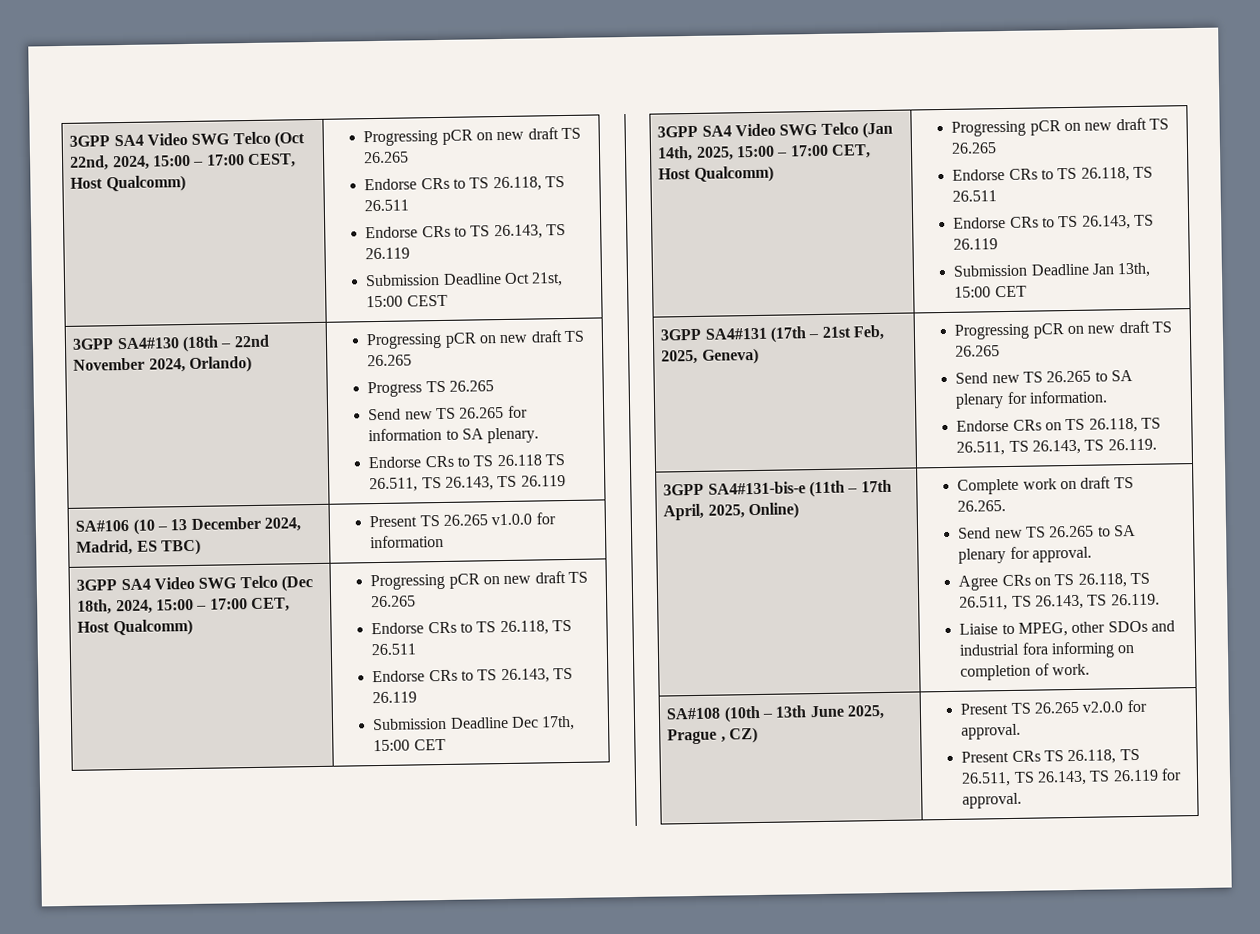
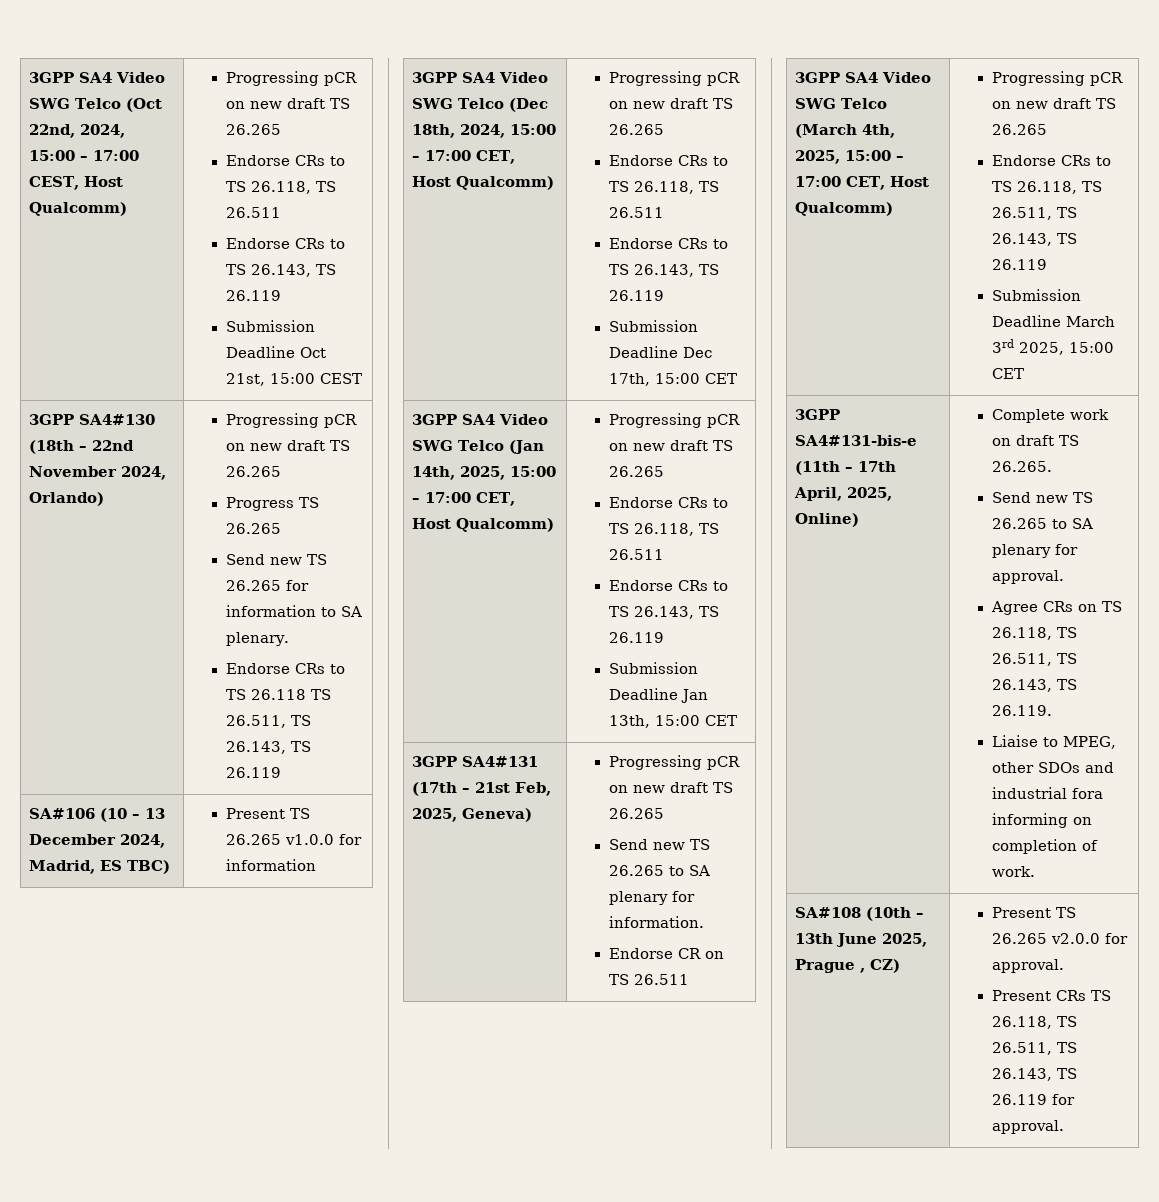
[956,417,1162,433] [956,438,1157,456] // Endorse CRs on TS 26.118, TS 26.511, TS 26.143, TS 26.119. -> [608,948,724,959] [608,974,689,985] [795,72,932,83] [795,98,888,109] [795,124,896,138] [795,150,905,164] [795,176,930,190] [795,202,894,216] [991,71,1123,86] [991,98,1116,109] [991,124,1047,135] [991,155,1111,166] [991,181,1102,194] [991,207,1077,220] [991,233,1077,246] [991,259,1047,270] [991,289,1081,301] [991,315,1115,327] [991,339,1114,355] [991,368,1024,379] // Endorse CR on TS 26.511 // 3GPP SA4 Video SWG Telco (March 4th, 2025, 15:00 – 17:00 CET, Host Qualcomm) | Progressing pCR on new draft TS 26.265 // Endorse CRs to TS 26.118, TS 26.511, TS 26.143, TS 26.119 // Submission Deadline March 3rd 2025, 15:00 CET

